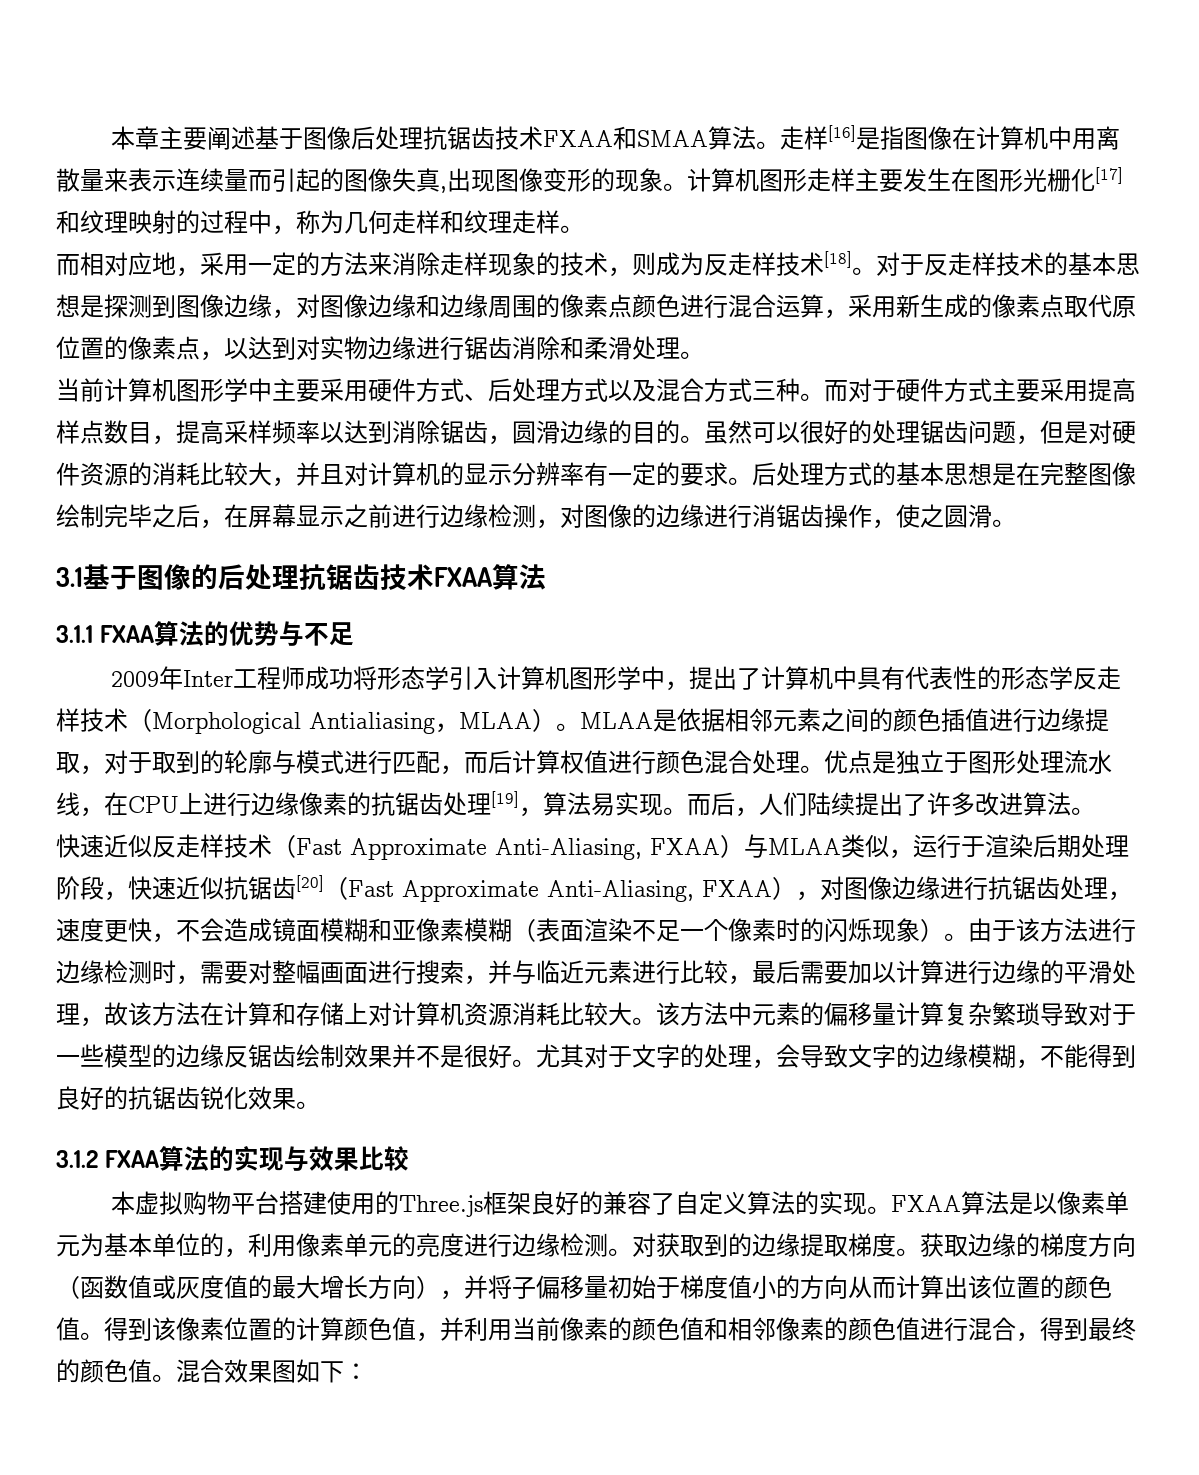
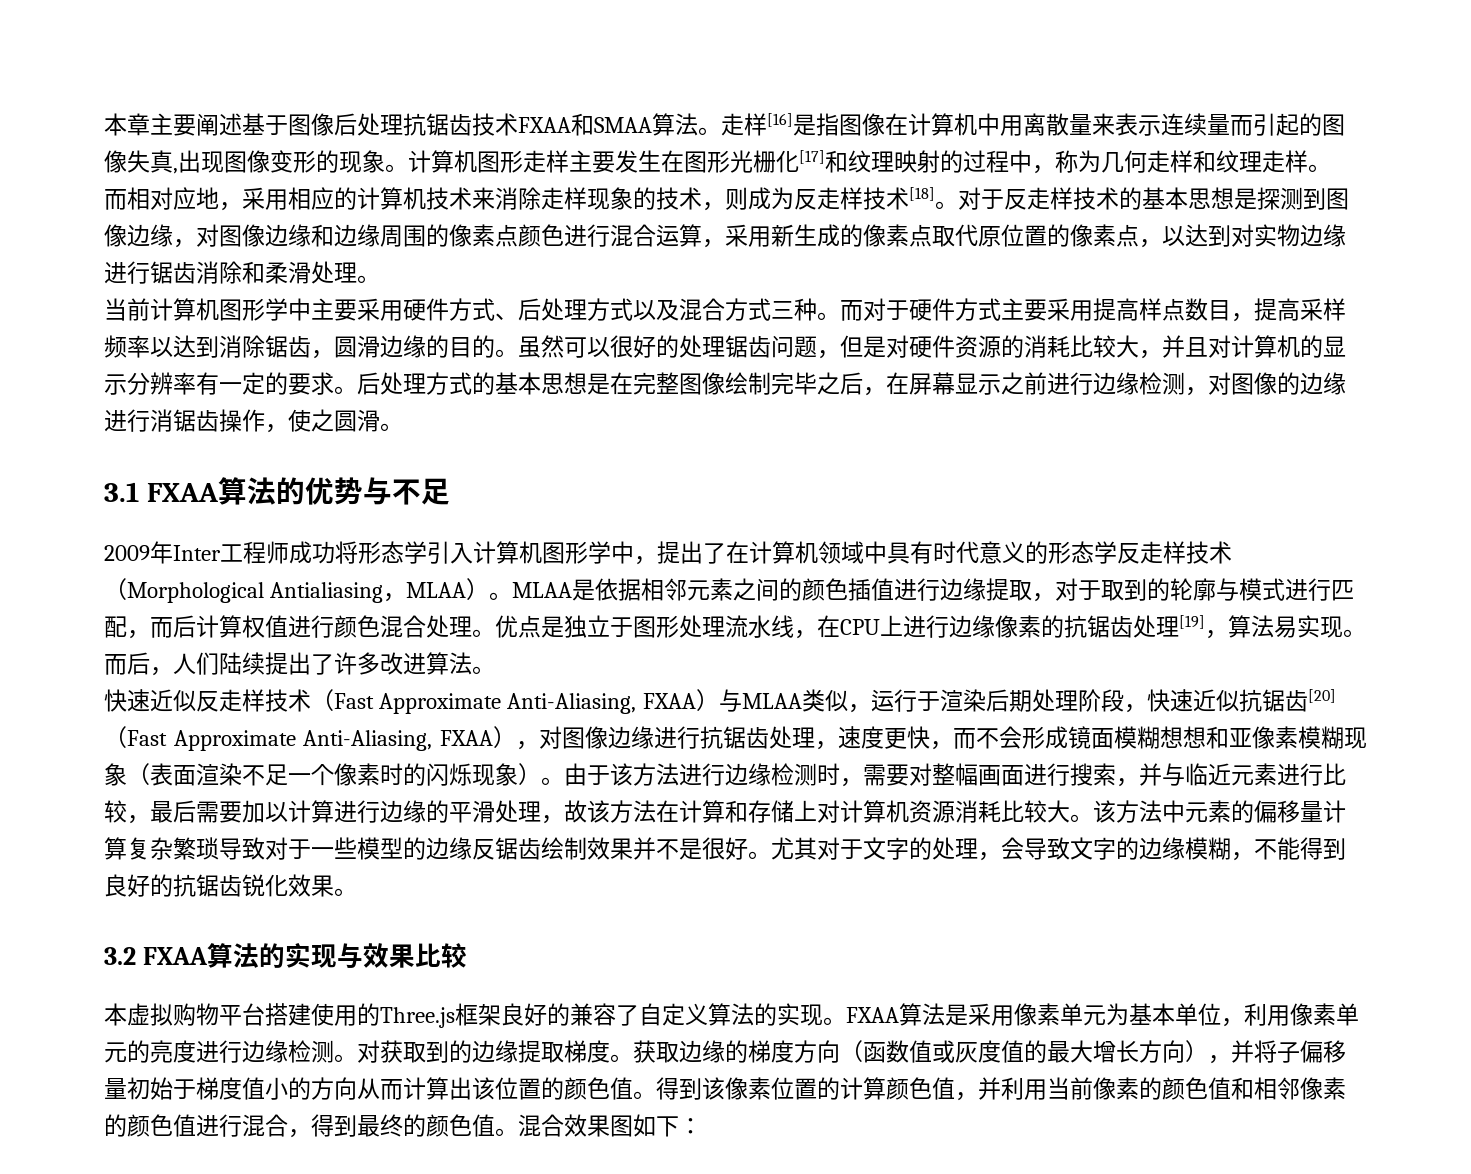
[248,252,368,276] 一定的方法 -> [288,187,472,210] 相应的计算机技术
[83,564,546,590] [56,625,93,643] 基于图像的后处理抗锯齿技术FXAA算法 // 3.1.1 -> (139, 492) none
[760,666,977,690] 计算机中具有代表性 -> [726,541,1025,564] 在计算机领域中具有时代意义
[176,918,248,942] 不会造 -> [952,726,1045,749] 而不会形
(368, 930) none -> [1160,726,1206,748] 想想
(512, 930) none -> [1344,727,1367,749] [104,763,127,786] 现象
[56,1150,98,1168] 3.1.2 -> [104,947,136,965] 3.2
[1032,1193,1057,1214] 以 -> [968,1003,1014,1026] 采用
[200,1233,224,1257] 的 -> (1221, 1014) none

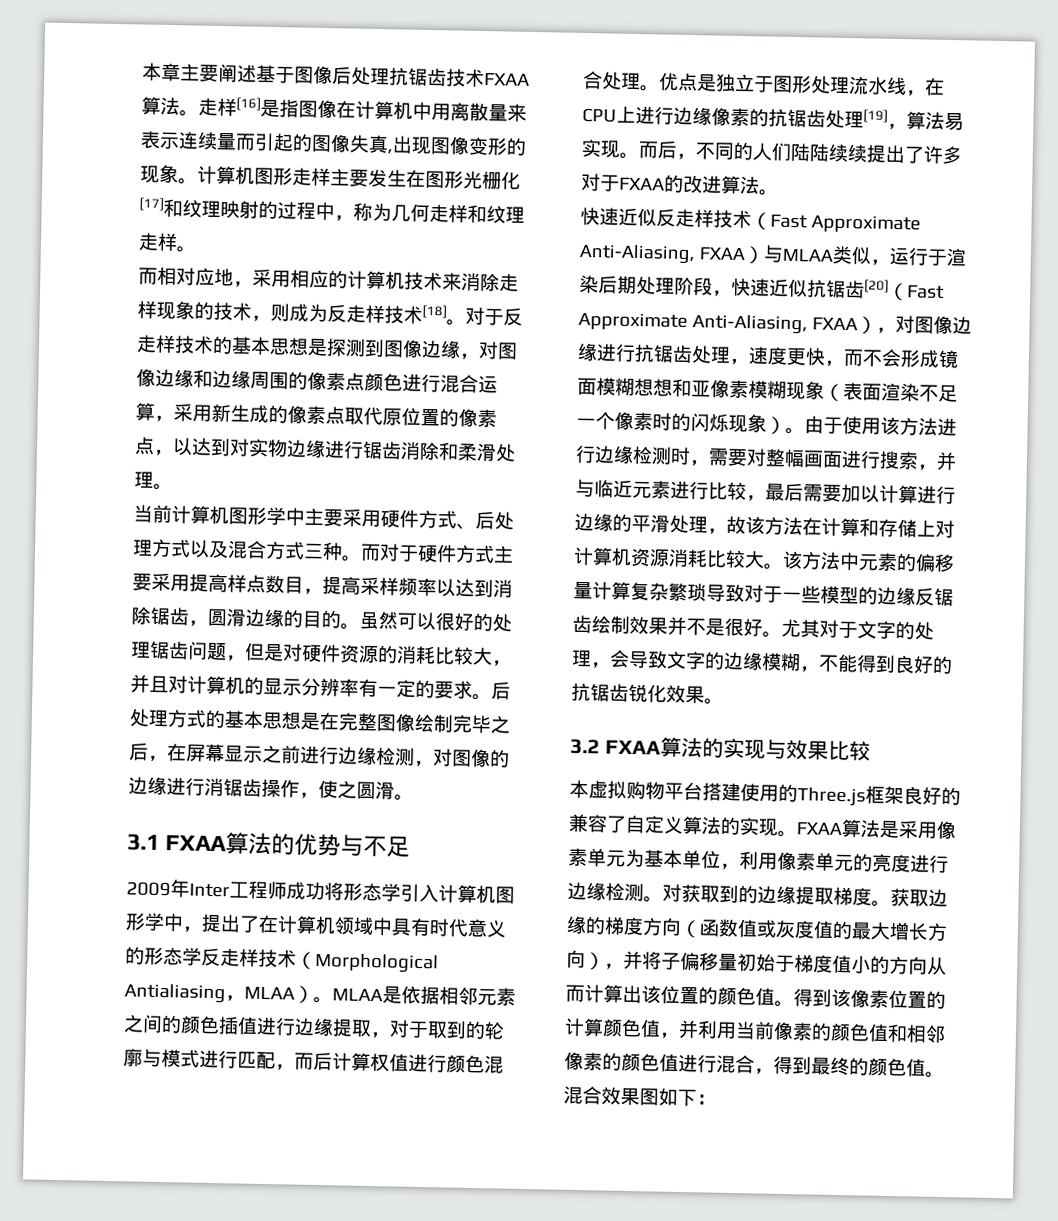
[571,113,652,136] 和SMAA -> (530, 79) none
[173,652,242,675] 人们陆 -> [695,141,849,163] 不同的人们陆陆续
(380, 663) none -> [581,172,684,193] 对于FXAA的
(610, 775) none -> [842,415,881,435] 使用

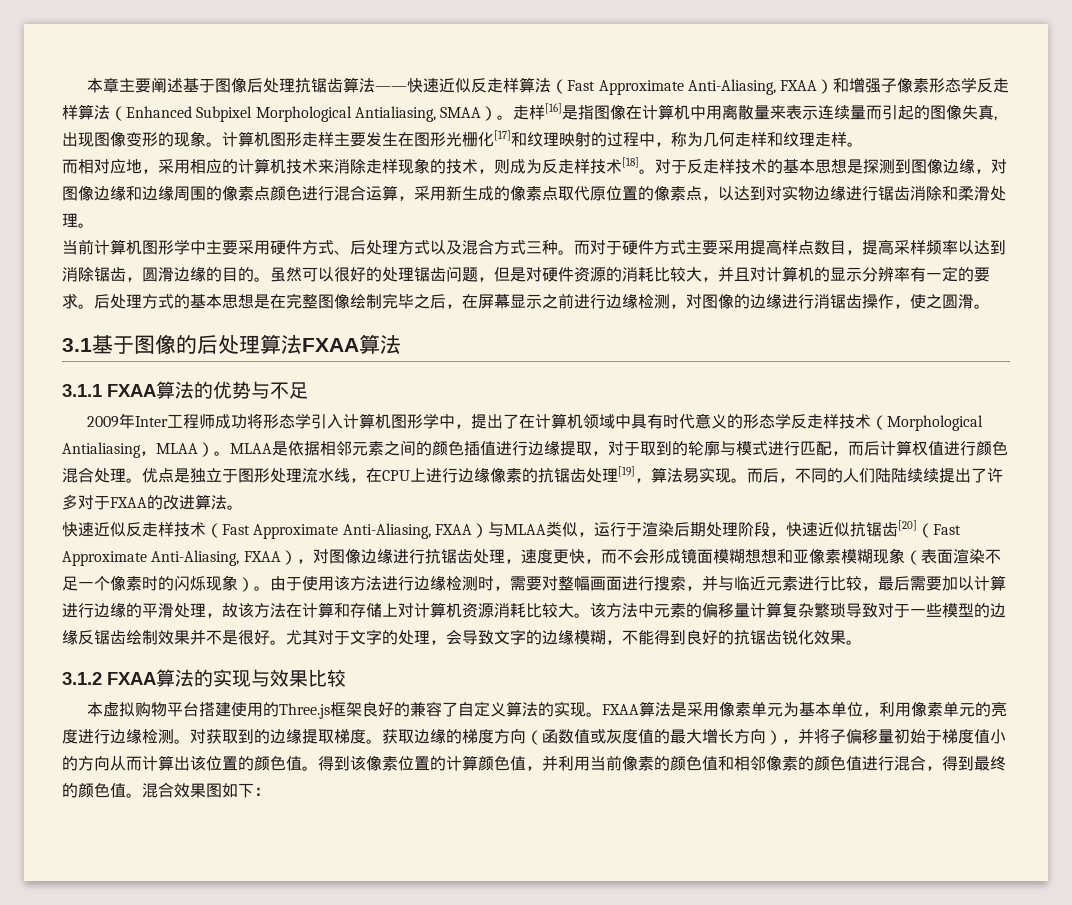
[446,68,530,88] [141,96,180,116] 技术FXAA算法 -> [343,77,1010,95] [62,104,498,122] 算法——快速近似反走样算法（Fast Approximate Anti-Aliasing, FXAA）和增强子像素形态学反走样算法（Enhanced Subpixel Morphological Antialiasing, SMAA）
(160, 842) none -> [92,334,401,354] [62,384,102,397] 基于图像的后处理算法FXAA算法 // 3.1.1
[570,738,600,755] 3.2 -> [62,672,102,685] 3.1.2

